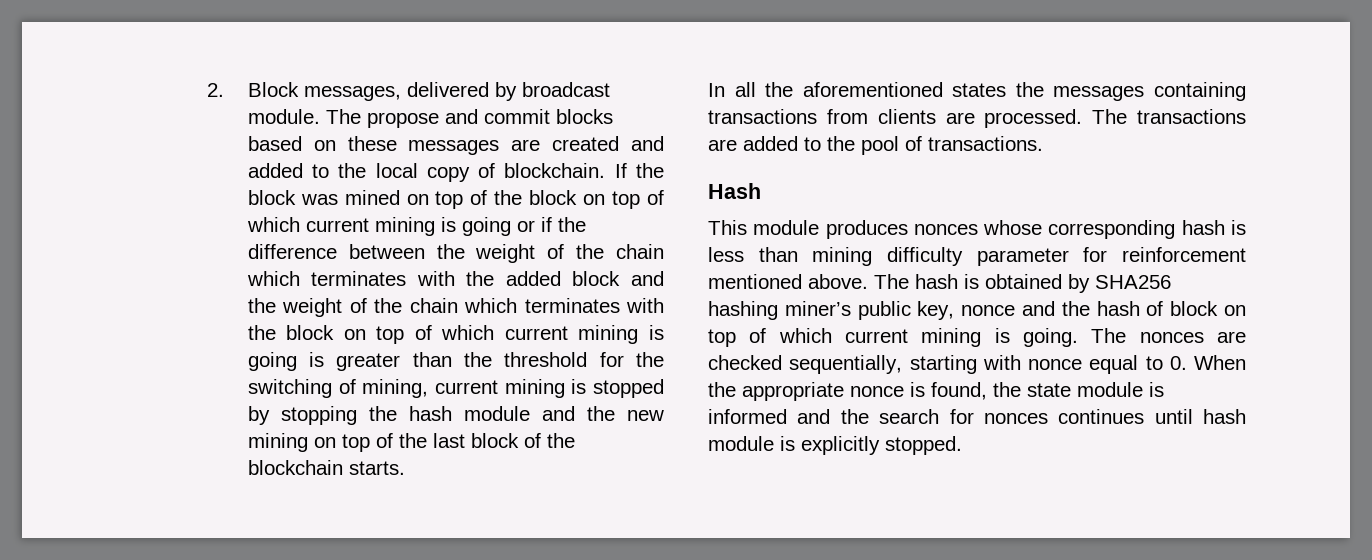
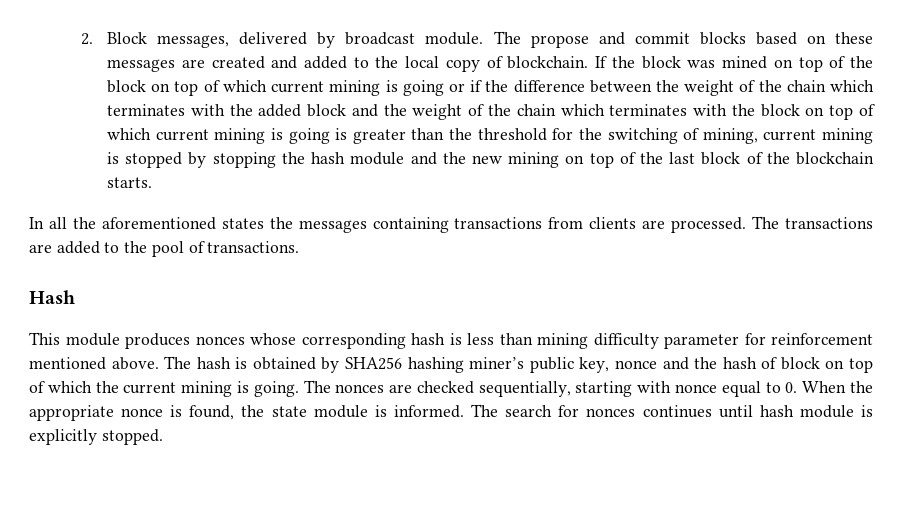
(832, 335) none -> [95,381,119,393] the
[708,409,869,424] informed and the -> [393,404,499,418] informed. The

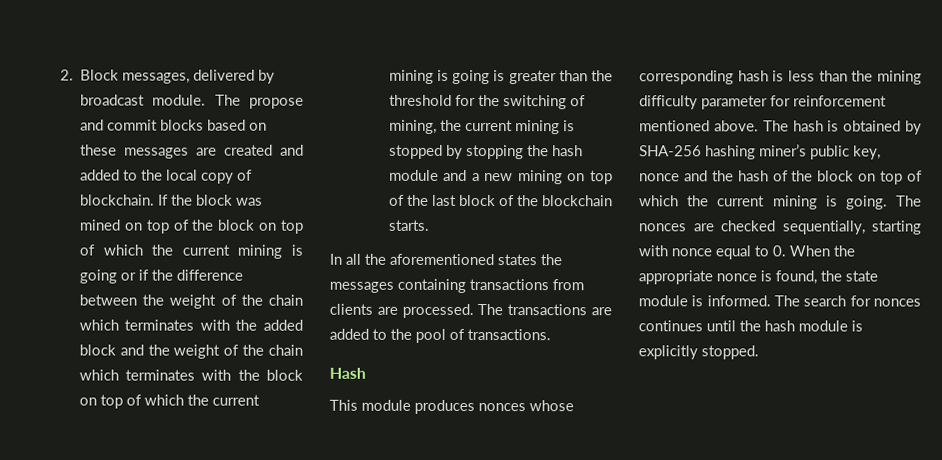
(267, 86) none -> [151,244,174,256] the
(152, 134) none -> [186,394,209,406] the
(758, 136) none -> [439,119,462,131] the
[442,152,466,164] the -> [471,173,480,182] a
(533, 339) none -> [851,70,874,82] the
[345,357,403,370] SHA256 -> [639,145,702,157] SHA-256
(778, 363) none -> [791,170,814,182] the
(753, 411) none -> [739,320,761,332] the

